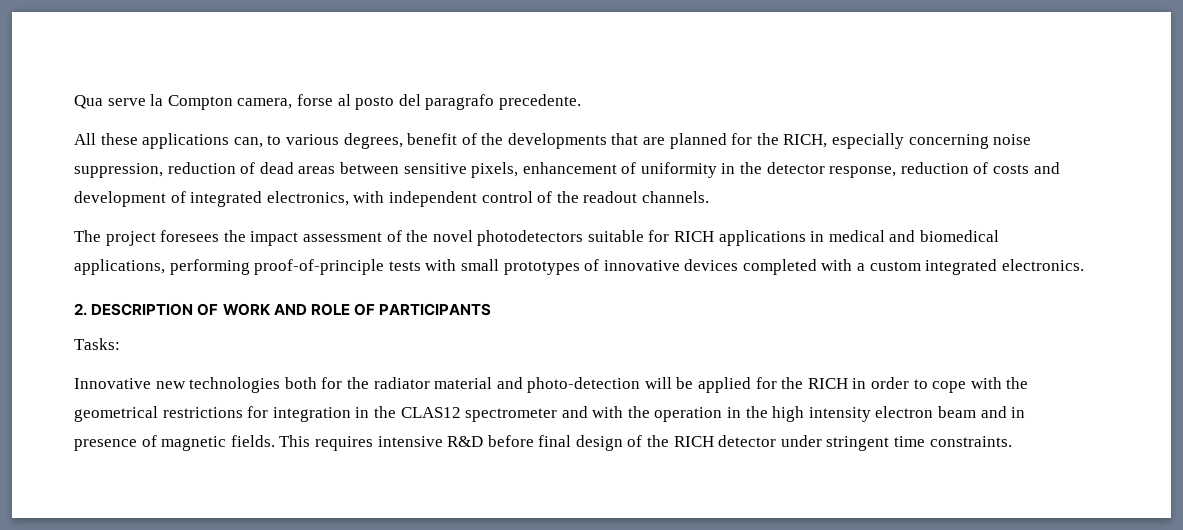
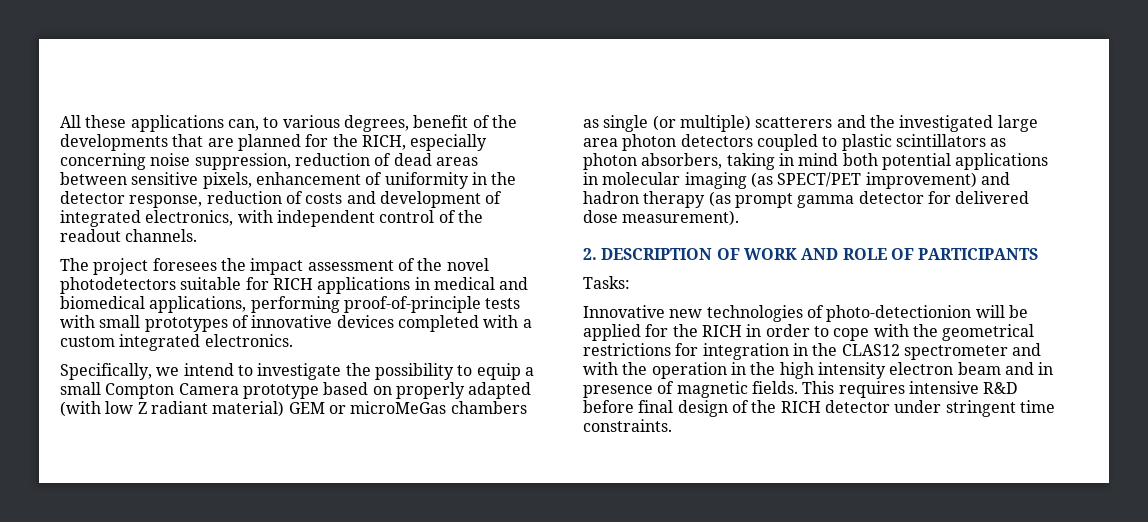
[74,94,581,110] Qua serve la Compton camera, forse al posto del paragrafo precedente. // -> (60, 121) none
(1084, 265) none -> [60,363,534,380] [60,382,532,399] [60,401,527,417] [583,115,1038,132] [583,134,1007,151] [583,153,1049,170] [583,172,1010,189] [583,191,1030,208] [583,210,740,226] // Specifically, we intend to investigate the possibility to equip a small Compton Camera prototype based on properly adapted (with low Z radiant material) GEM or microMeGas chambers as single (or multiple) scatterers and the investigated large area photon detectors coupled to plastic scintillators as photon absorbers, taking in mind both potential applications in molecular imaging (as SPECT/PET improvement) and hadron therapy (as prompt gamma detector for delivered dose measurement).
[284,377,641,393] both for the radiator material and photo-detection -> [806,305,972,322] of photo-detectionion

